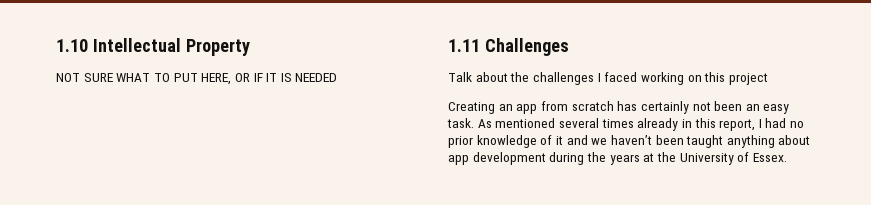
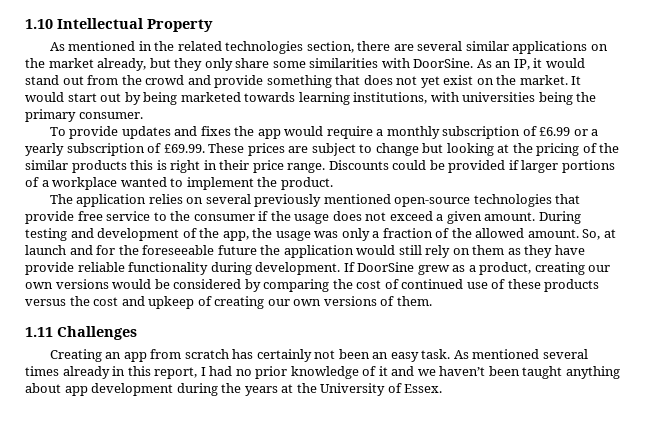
[56,73,338,85] [448,38,569,56] [448,72,768,85] NOT SURE WHAT TO PUT HERE, OR IF IT IS NEEDED // 1.11 Challenges // Talk about the challenges I faced working on this project -> [49,41,608,54] [25,58,585,71] [25,75,582,88] [25,92,597,105] [25,109,143,122] [49,126,599,139] [25,143,620,156] [25,160,615,173] [25,177,333,190] [49,194,581,207] [25,211,581,224] [25,228,616,241] [25,245,585,258] [25,262,611,275] [25,279,600,292] [25,296,432,309] [25,326,137,340] As mentioned in the related technologies section, there are several similar applications on the market already, but they only share some similarities with DoorSine. As an IP, it would stand out from the crowd and provide something that does not yet exist on the market. It would start out by being marketed towards learning institutions, with universities being the primary consumer. // To provide updates and fixes the app would require a monthly subscription of £6.99 or a yearly subscription of £69.99. These prices are subject to change but looking at the pricing of the similar products this is right in their price range. Discounts could be provided if larger portions of a workplace wanted to implement the product. // The application relies on several previously mentioned open-source technologies that provide free service to the consumer if the usage does not exceed a given amount. During testing and development of the app, the usage was only a fraction of the allowed amount. So, at launch and for the foreseeable future the application would still rely on them as they have provide reliable functionality during development. If DoorSine grew as a product, creating our own versions would be considered by comparing the cost of continued use of these products versus the cost and upkeep of creating our own versions of them. // 1.11 Challenges

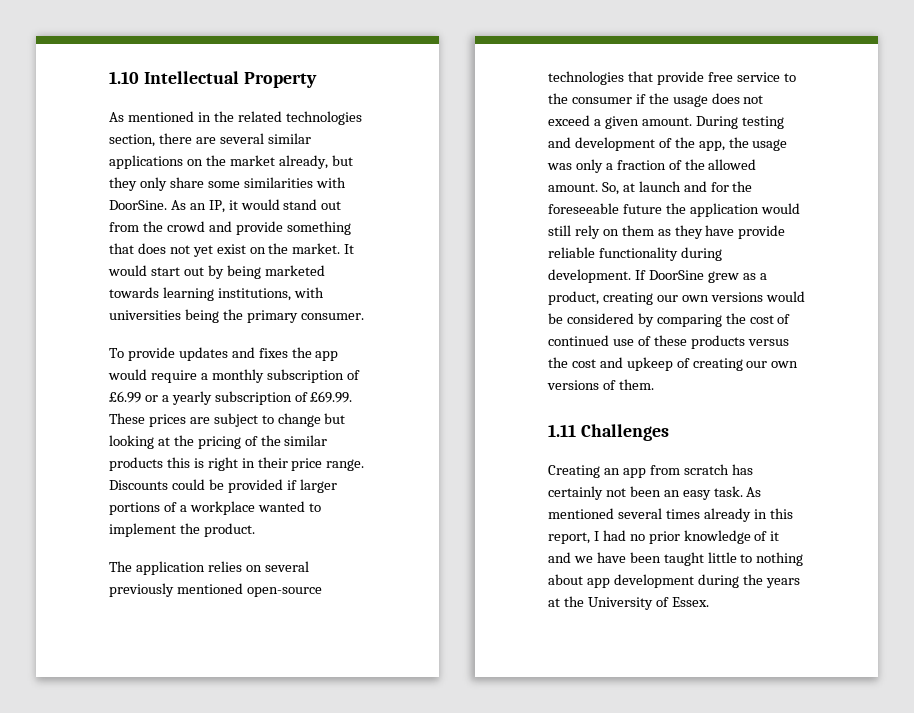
[439,366,486,376] haven’t -> [596,552,626,563] have
[565,366,620,379] anything -> [707,552,804,566] little to nothing

